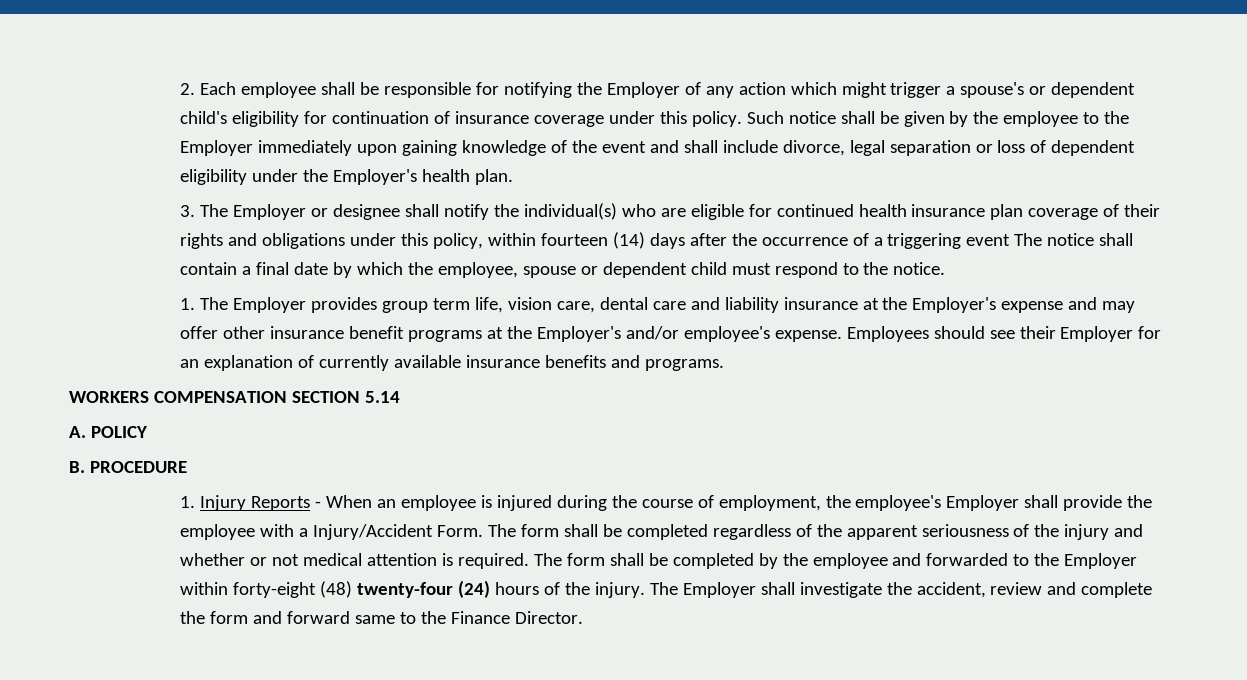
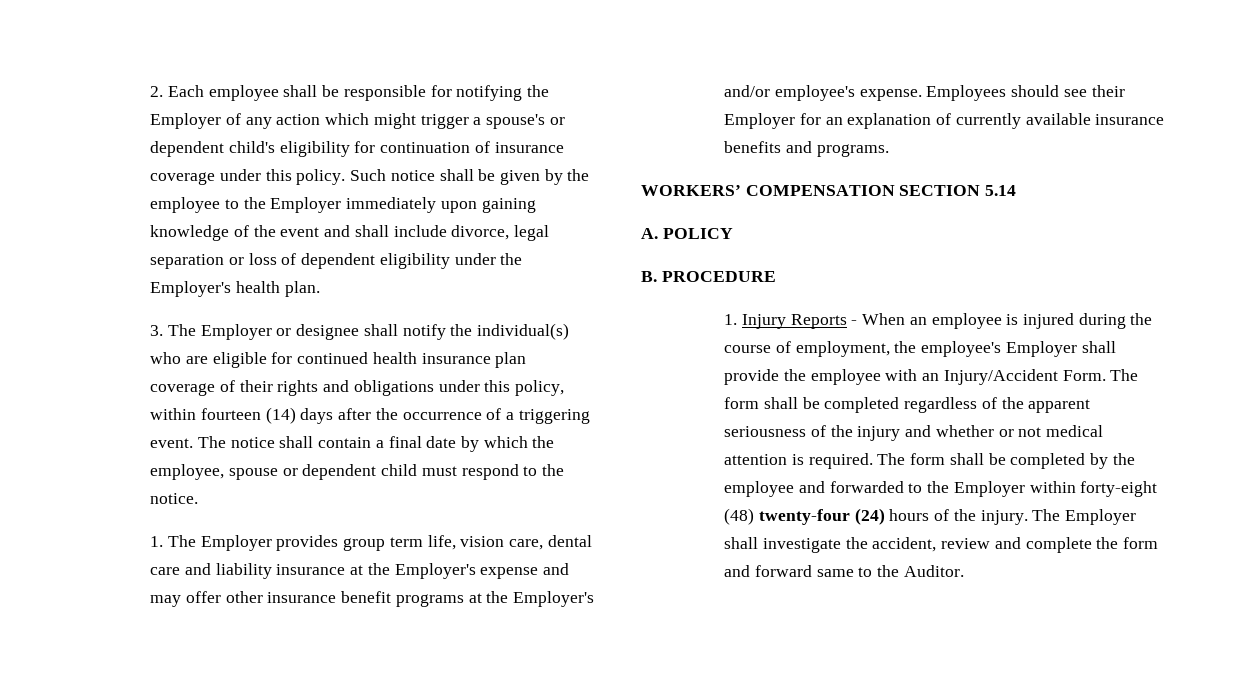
[966,234,1011,246] event -> [150,438,194,448] event.
[69,391,149,403] WORKERS -> [641,185,741,196] WORKERS’
[298,528,308,537] a -> [922,373,940,381] an
[450,611,583,624] Finance Director. -> [903,565,964,577] Auditor.

